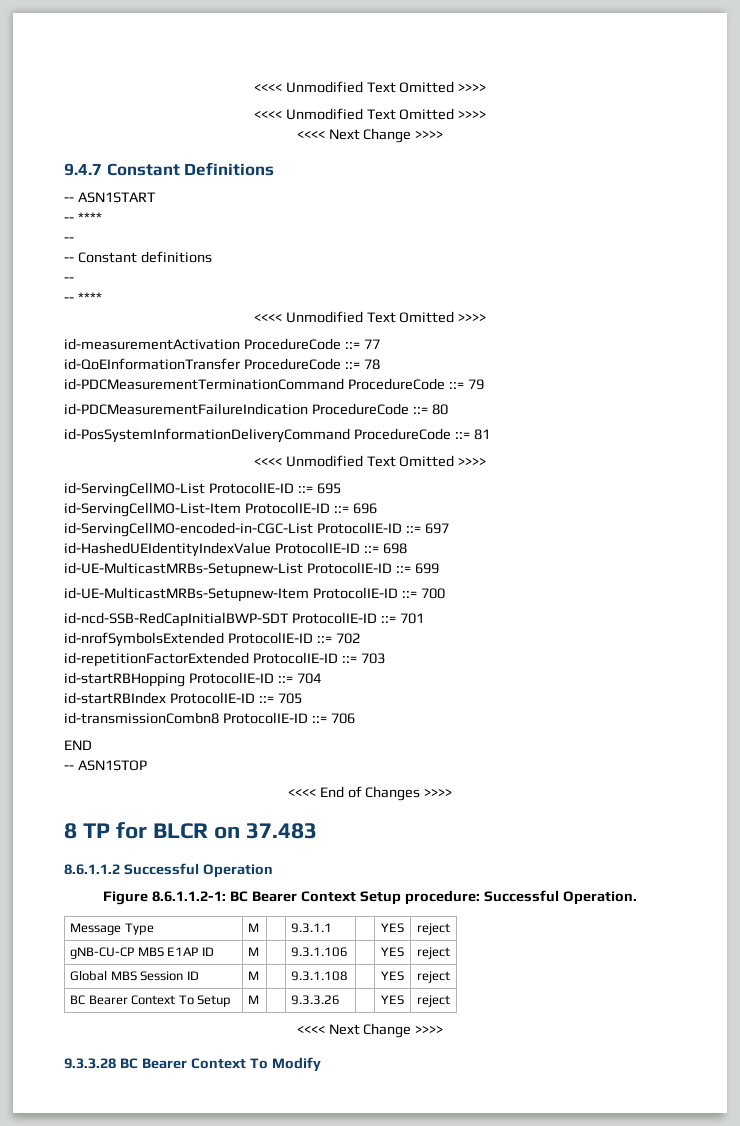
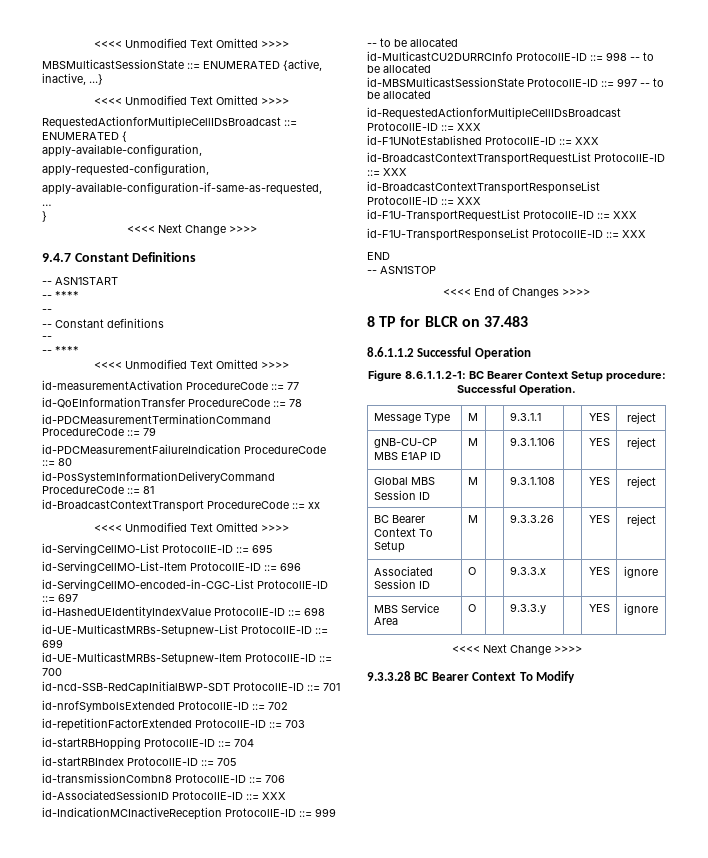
[253,81,487,93] [253,108,487,120] <<<< Unmodified Text Omitted >>>> // <<<< Unmodified Text Omitted >>>> -> [94,38,289,48] [42,59,322,71] [42,73,103,85] [94,95,289,105] [42,116,297,129] [42,131,127,142] [42,144,202,157] [42,163,209,176] [42,182,322,195] [42,204,52,206] [42,211,47,222] <<<< Unmodified Text Omitted >>>> // MBSMulticastSessionState ::= ENUMERATED {active, inactive, ...} // <<<< Unmodified Text Omitted >>>> // RequestedActionforMultipleCellIDsBroadcast ::= ENUMERATED { // apply-available-configuration, // apply-requested-configuration, // apply-available-configuration-if-same-as-requested, // … // }
(490, 434) none -> [42,499,320,512] // id-BroadcastContextTransport ProcedureCode ::= xx
(355, 718) none -> [42,790,286,800] [42,807,336,820] [367,38,458,47] [367,51,654,61] [367,64,431,73] [367,77,664,87] [367,90,431,99] [367,107,621,120] [367,122,481,131] [367,135,599,145] [367,152,665,165] [367,168,407,176] [367,181,600,194] [367,196,481,205] [367,209,637,222] [367,228,646,241] // id-AssociatedSessionID ProtocolIE-ID ::= XXX // id-IndicationMCInactiveReception ProtocolIE-ID ::= 999 -- to be allocated // id-MulticastCU2DURRCInfo ProtocolIE-ID ::= 998 -- to be allocated // id-MBSMulticastSessionState ProtocolIE-ID ::= 997 -- to be allocated // id-RequestedActionforMultipleCellIDsBroadcast ProtocolIE-ID ::= XXX // id-F1UNotEstablished ProtocolIE-ID ::= XXX // id-BroadcastContextTransportRequestList ProtocolIE-ID ::= XXX // id-BroadcastContextTransportResponseList ProtocolIE-ID ::= XXX // id-F1U-TransportRequestList ProtocolIE-ID ::= XXX // id-F1U-TransportResponseList ProtocolIE-ID ::= XXX
(450, 1001) none -> [373,566,433,576] [373,579,430,589] [467,567,476,575] [509,566,546,575] [588,567,610,575] [624,566,658,578] [373,603,439,613] [373,617,398,625] [467,604,476,612] [509,603,546,614] [588,604,610,612] [624,603,658,615] // Associated Session ID | O | | 9.3.3.x | | YES | ignore // MBS Service Area | O | | 9.3.3.y | | YES | ignore

